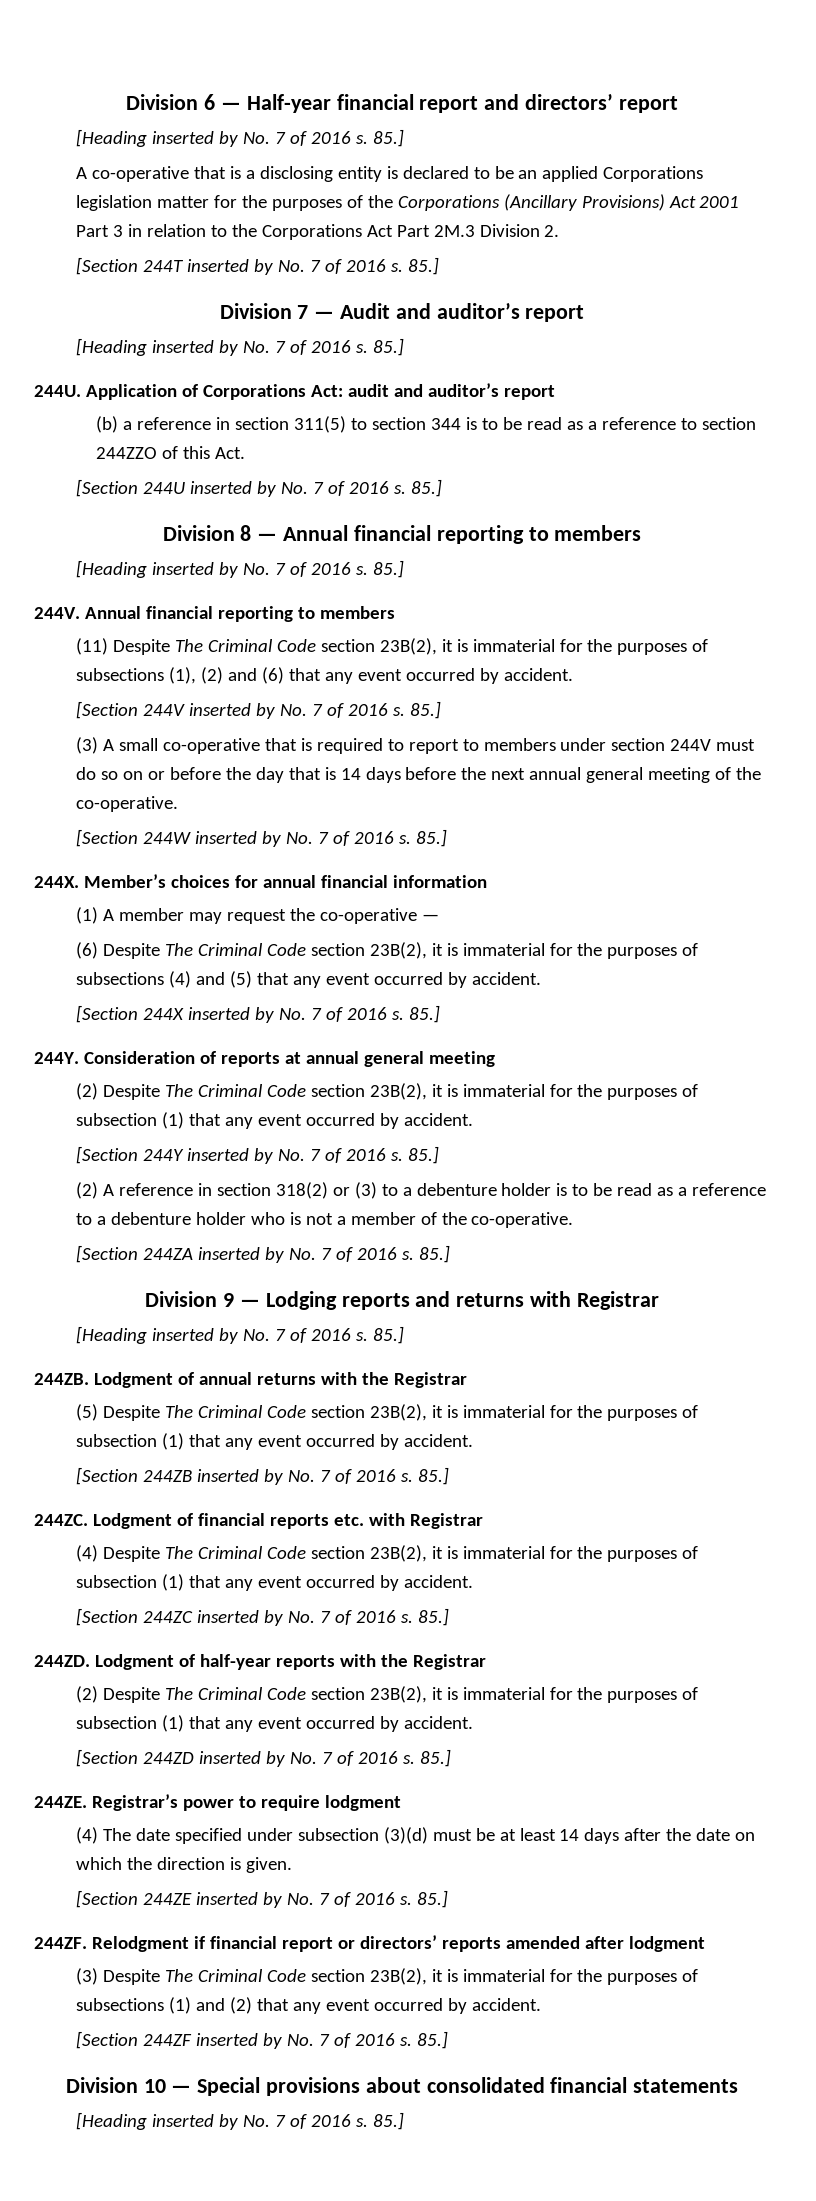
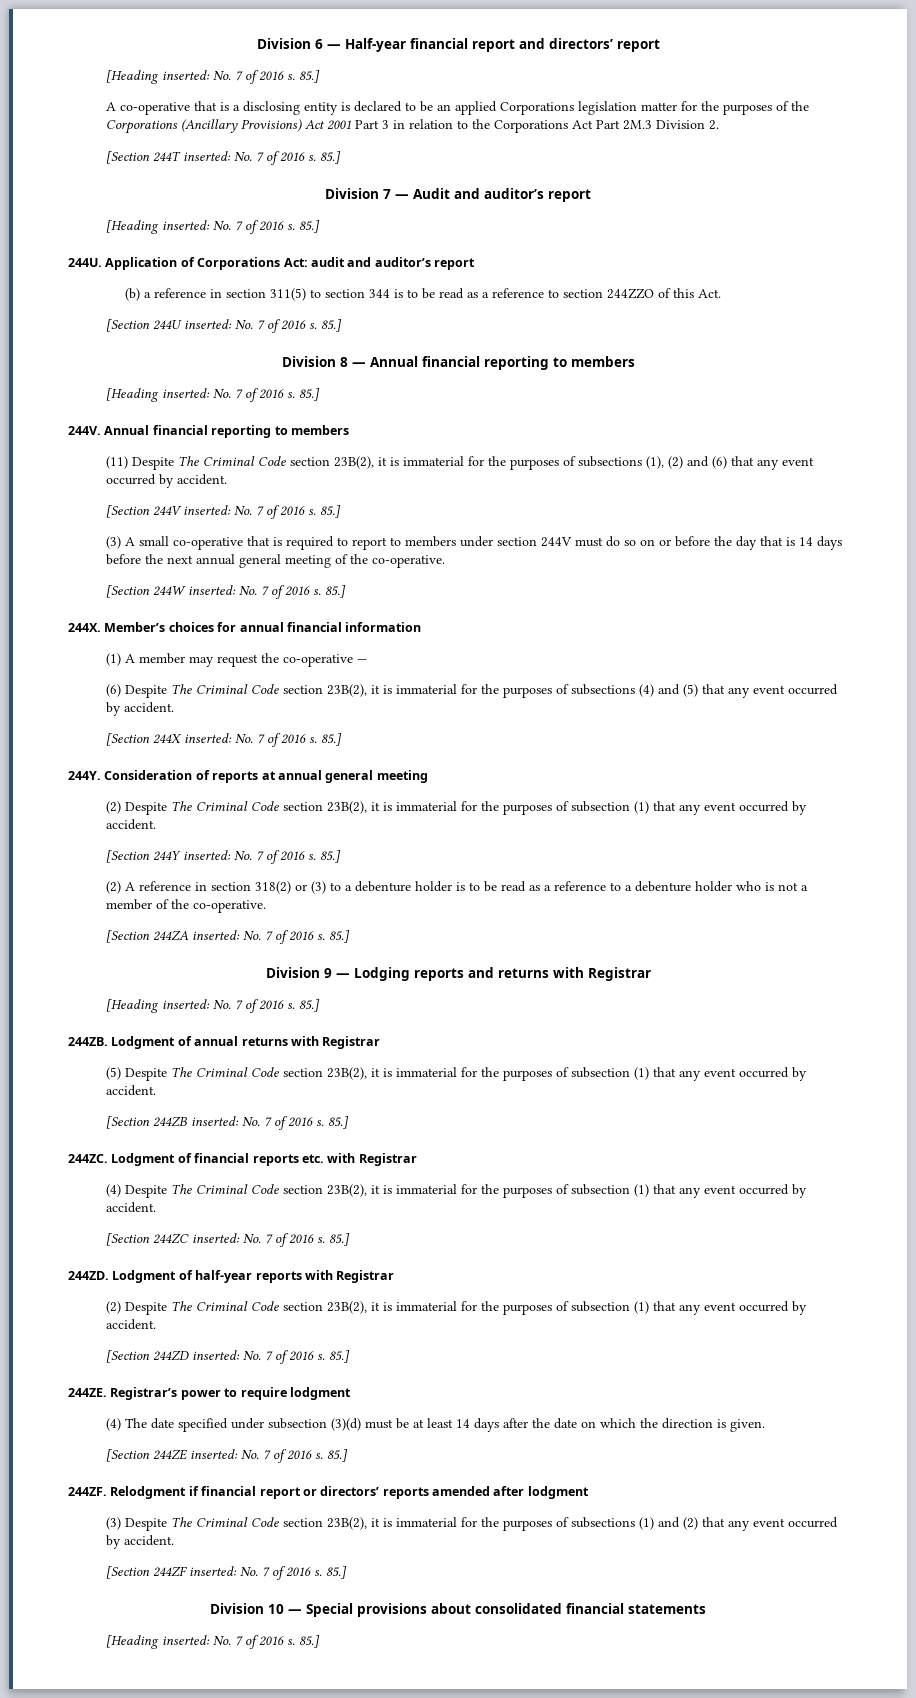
[151,131,238,147] inserted by -> [161,70,210,80] inserted:
[186,259,273,275] inserted by -> [182,151,231,161] inserted:
[151,340,238,356] inserted by -> [161,220,210,230] inserted:
[189,481,276,497] inserted by -> [183,319,232,329] inserted:
[151,562,238,578] inserted by -> [161,388,210,398] inserted:
[188,703,275,719] inserted by -> [182,505,231,515] inserted:
[194,831,281,847] inserted by -> [187,585,236,595] inserted:
[187,1007,274,1023] inserted by -> [183,733,232,743] inserted:
[186,1148,273,1164] inserted by -> [182,850,231,860] inserted:
[197,1247,284,1263] inserted by -> [191,930,240,940] inserted:
[151,1328,238,1344] inserted by -> [161,999,210,1009] inserted:
[361,1372,389,1385] the -> (319, 1041) none
[196,1469,283,1485] inserted by -> [190,1116,239,1126] inserted:
[196,1610,283,1626] inserted by -> [191,1233,240,1243] inserted:
[380,1654,408,1667] the -> (333, 1275) none
[198,1751,285,1767] inserted by -> [191,1350,240,1360] inserted:
[195,1892,282,1908] inserted by -> [189,1449,238,1459] inserted:
[195,2033,282,2049] inserted by -> [188,1566,237,1576] inserted:
[151,2114,238,2130] inserted by -> [161,1635,210,1645] inserted:

